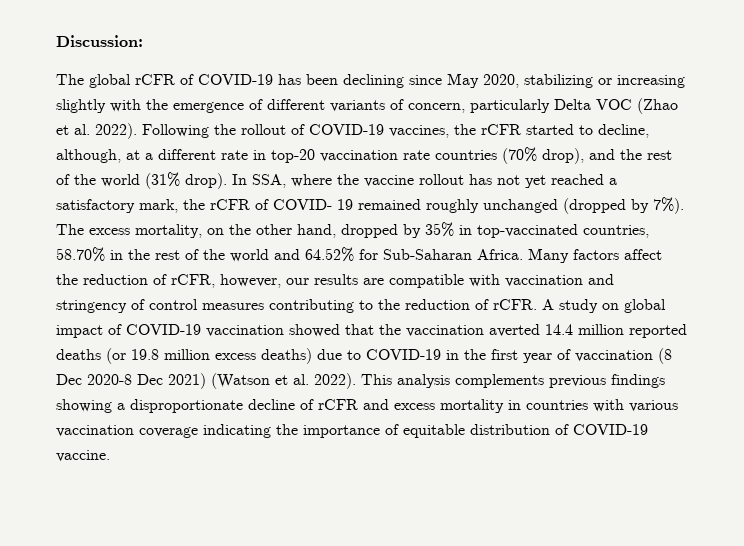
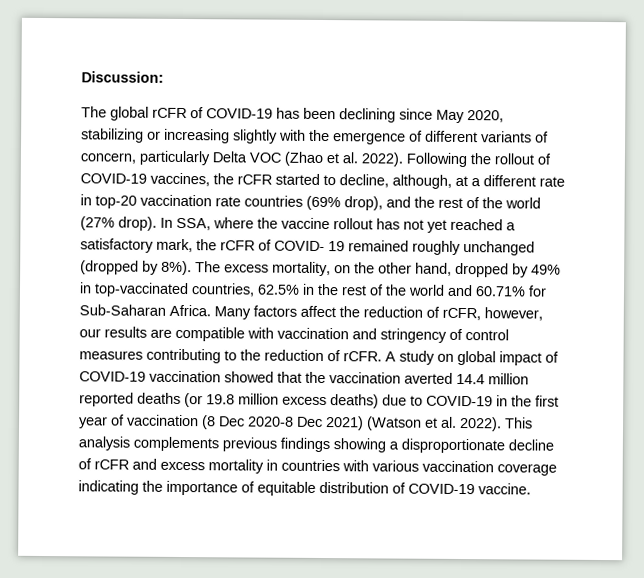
[502,147,537,164] (70% -> [306,195,341,211] (69%
[145,172,180,189] (31% -> [80,216,115,231] (27%
[653,197,684,214] 7%). -> [161,260,192,276] 8%).
[425,222,454,237] 35% -> [531,264,561,275] 49%
[56,247,105,262] 58.70% -> [257,284,300,295] 62.5%
[305,247,354,262] 64.52% -> [475,286,526,297] 60.71%

